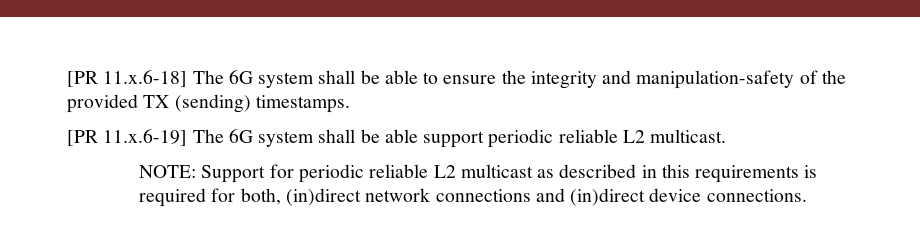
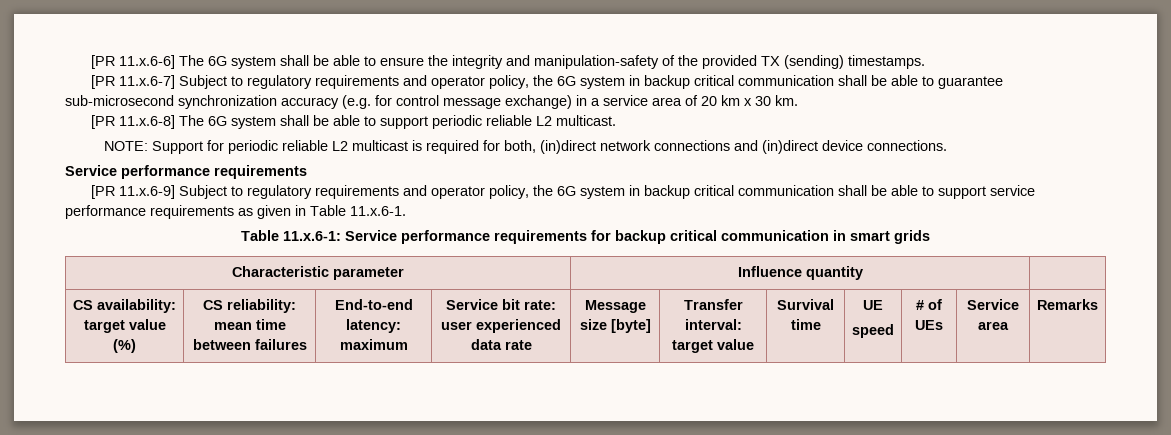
[67,70,188,87] [PR 11.x.6-18] -> [90,55,175,69] [PR 11.x.6-6]
[103,129,418,147] 11.x.6-19] The 6G system shall be able -> [118,75,1003,89] [65,95,798,109] [90,115,376,129] 11.x.6-7] Subject to regulatory requirements and operator policy, the 6G system in backup critical communication shall be able to guarantee sub-microsecond synchronization accuracy (e.g. for control message exchange) in a service area of 20 km x 30 km. // [PR 11.x.6-8] The 6G system shall be able to
[537,164,800,183] as described in this requirements -> (408, 145) none
(807, 195) none -> [65,165,307,179] [90,185,1035,199] [65,205,406,219] [241,230,930,244] [232,266,404,280] [737,266,863,280] [73,299,176,313] [83,319,166,333] [113,339,136,353] [203,299,296,313] [213,319,286,330] [192,339,307,350] [334,299,413,310] [346,319,401,333] [339,339,408,350] [446,299,556,310] [441,319,561,333] [470,339,532,350] [584,300,646,313] [579,319,651,333] [683,299,743,310] [684,319,742,330] [672,339,754,353] [777,299,834,310] [790,319,821,330] [863,300,883,310] [852,324,894,338] [916,299,942,310] [915,320,943,330] [967,299,1019,310] [978,321,1009,330] [1037,299,1098,310] // Service performance requirements // [PR 11.x.6-9] Subject to regulatory requirements and operator policy, the 6G system in backup critical communication shall be able to support service performance requirements as given in Table 11.x.6-1. // Table 11.x.6-1: Service performance requirements for backup critical communication in smart grids // Characteristic parameter | Influence quantity | // CS availability: target value (%) | CS reliability: mean time between failures | End-to-end latency: maximum | Service bit rate: user experienced data rate | Message size [byte] | Transfer interval: target value | Survival time | UE // speed | # of UEs | Service area | Remarks

